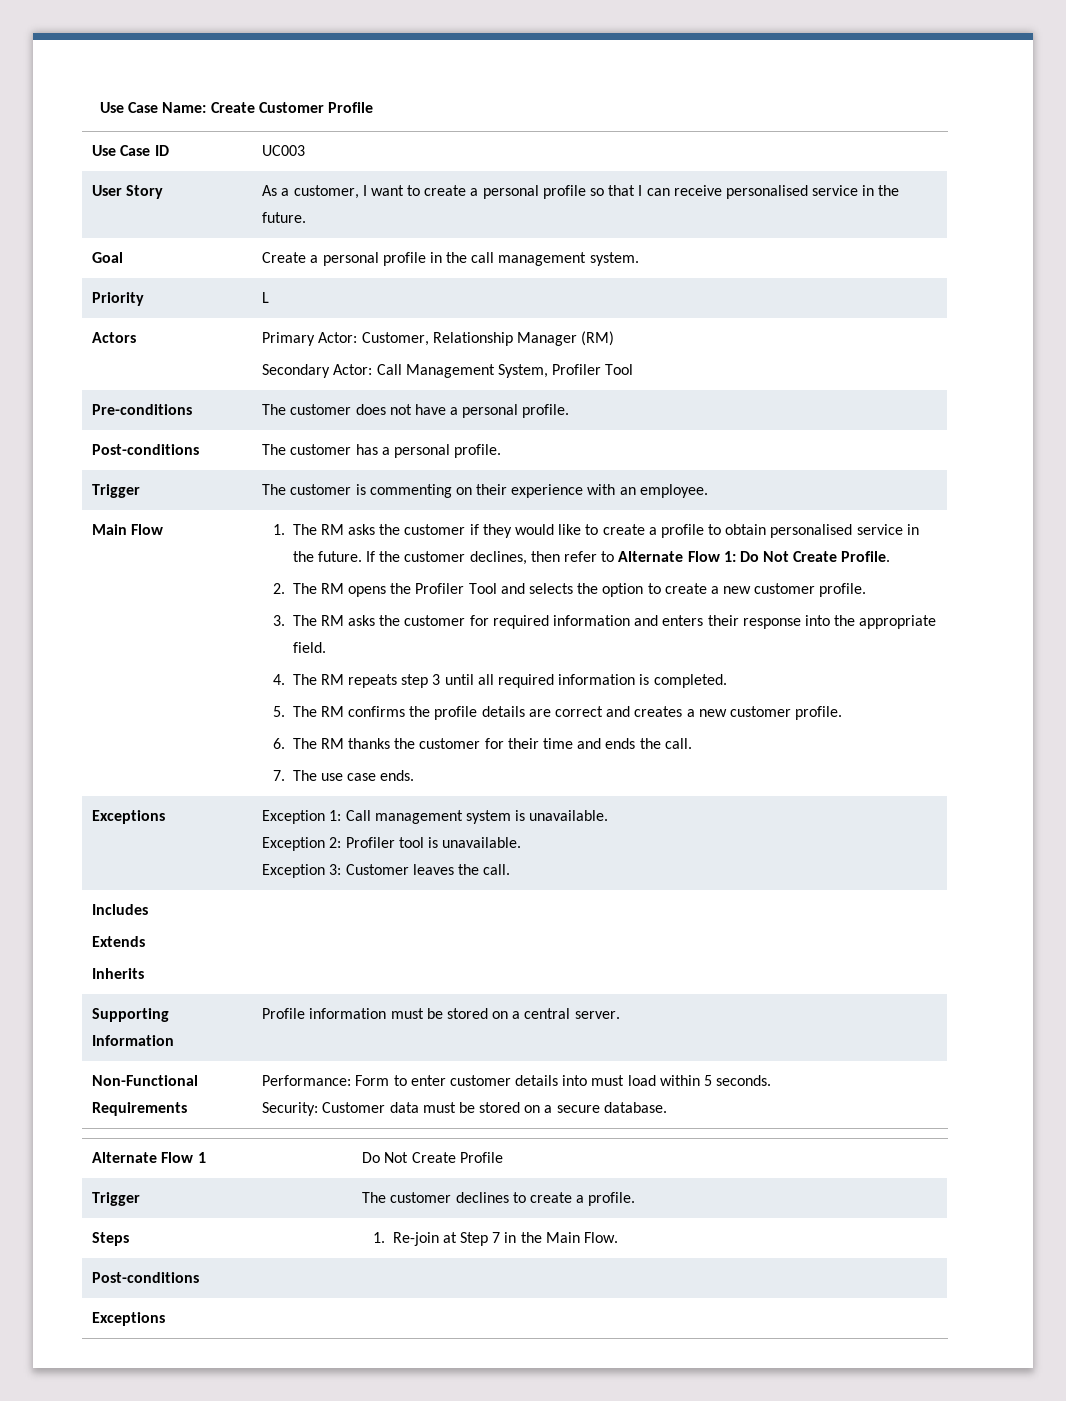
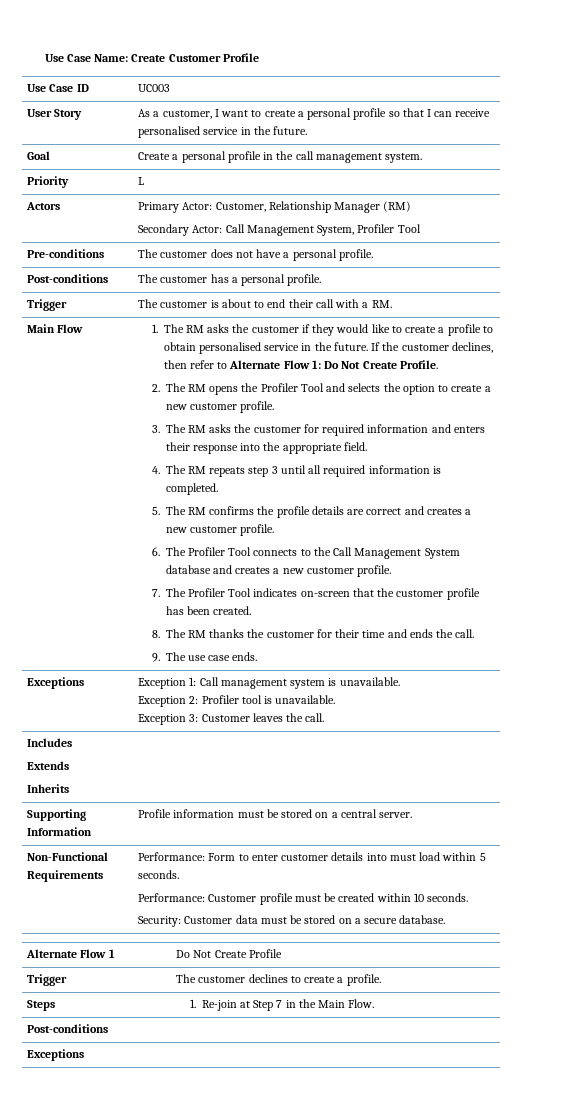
[369,484,708,498] commenting on their experience with an employee. -> [221,299,392,308] about to end their call with a RM.
(317, 743) none -> [187,547,460,559] [165,565,392,577] [151,588,480,600] [165,606,252,615] [151,629,186,638] Profiler Tool connects to the Call Management System database and creates a new customer profile. // 7. The Profiler Tool indicates on-screen that the customer profile has been created. // 8. The
[272,770,285,781] 7. -> [151,653,160,662] 9.
(772, 1080) none -> [138,893,469,905] // Performance: Customer profile must be created within 10 seconds.

